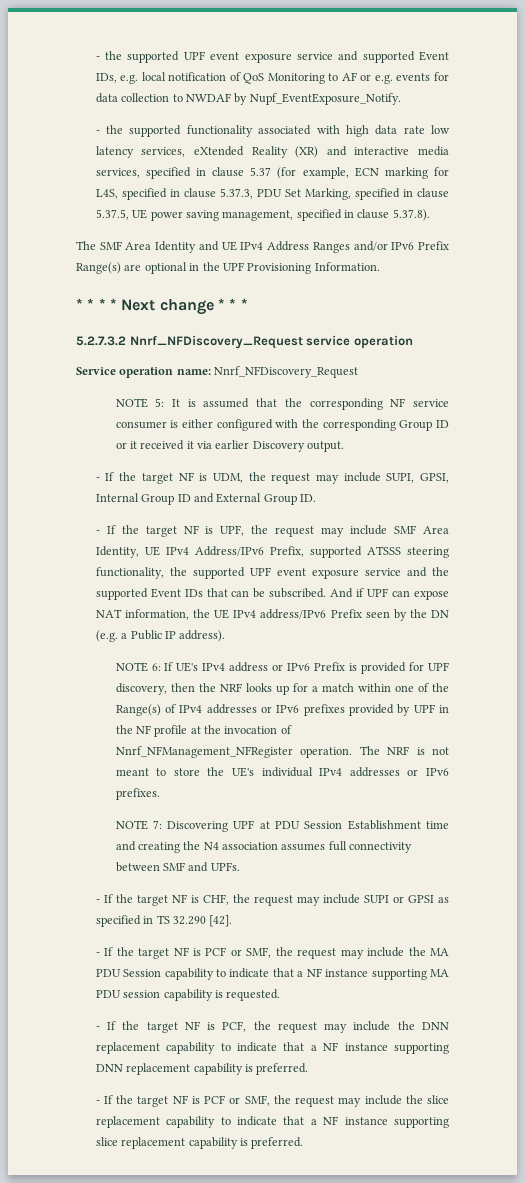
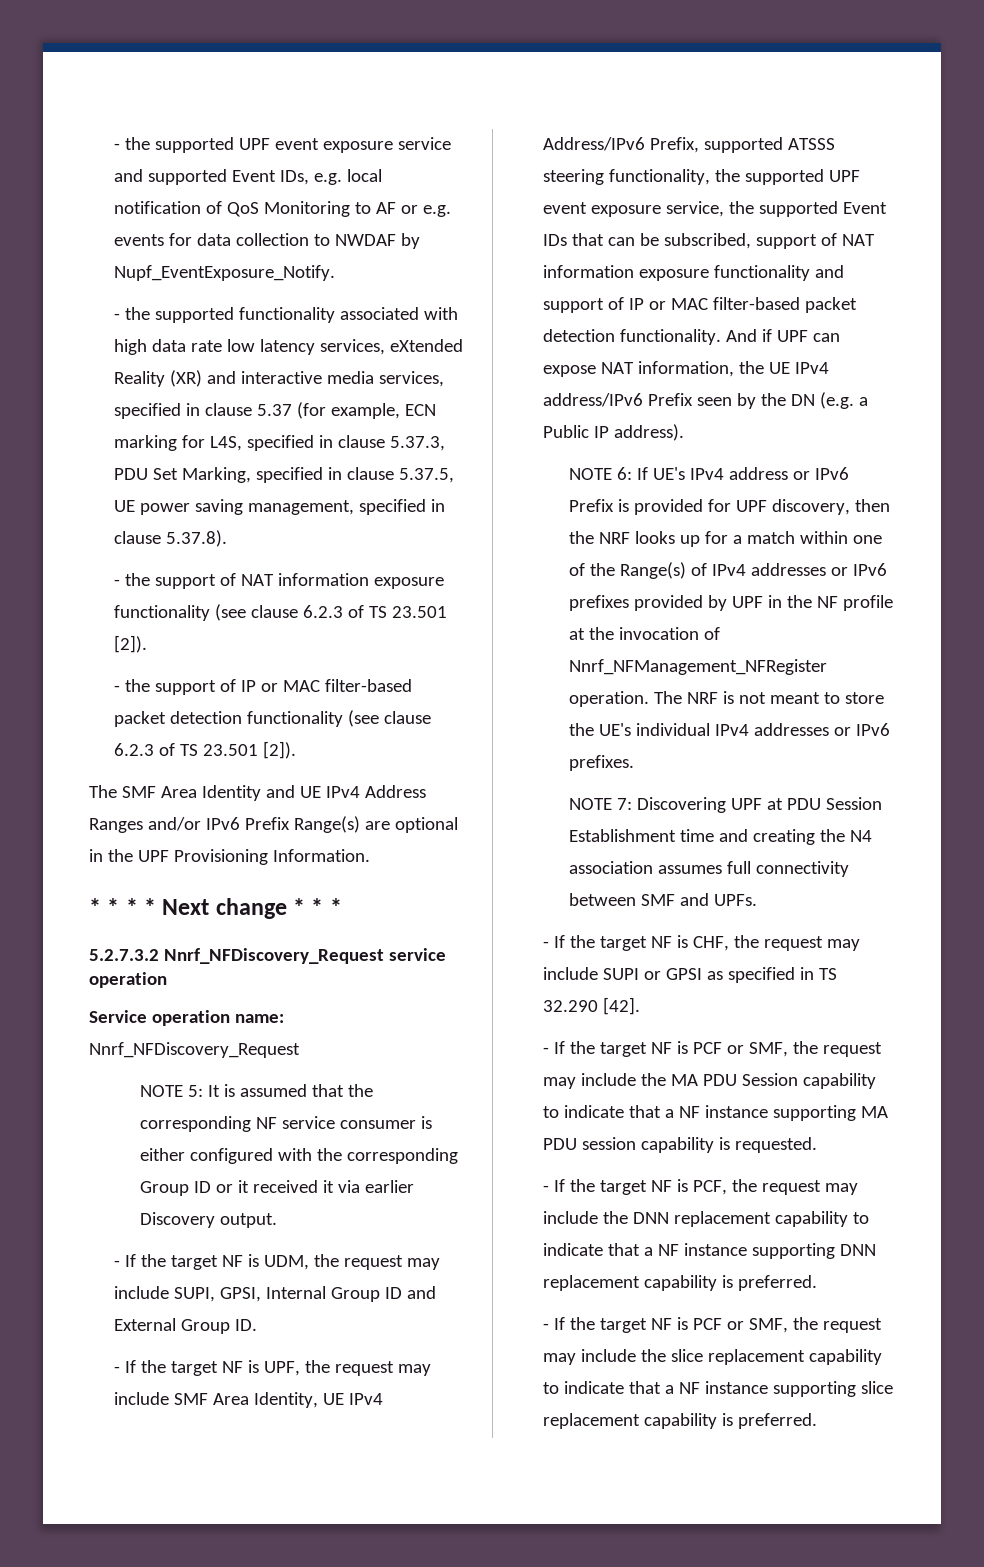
(430, 215) none -> [114,573,445,589] [114,604,448,621] [114,635,148,653] [114,679,413,695] [114,710,432,727] [114,741,297,759] // - the support of NAT information exposure functionality (see clause 6.2.3 of TS 23.501 [2]). // - the support of IP or MAC filter-based packet detection functionality (see clause 6.2.3 of TS 23.501 [2]).
[364,567,427,577] service and -> [666,201,725,217] service,
[269,588,327,598] subscribed. -> [664,233,876,249] [543,265,845,281] [543,297,858,313] [543,329,722,345] subscribed, support of NAT information exposure functionality and support of IP or MAC filter-based packet detection functionality.

